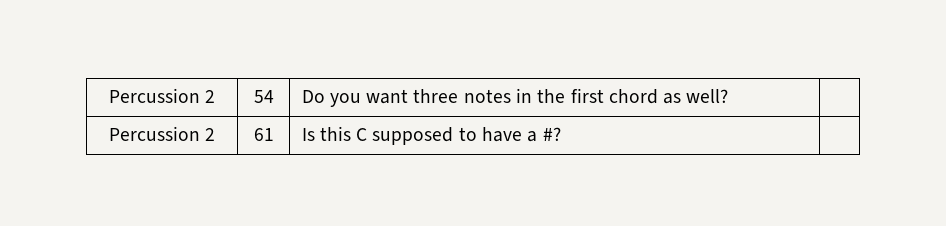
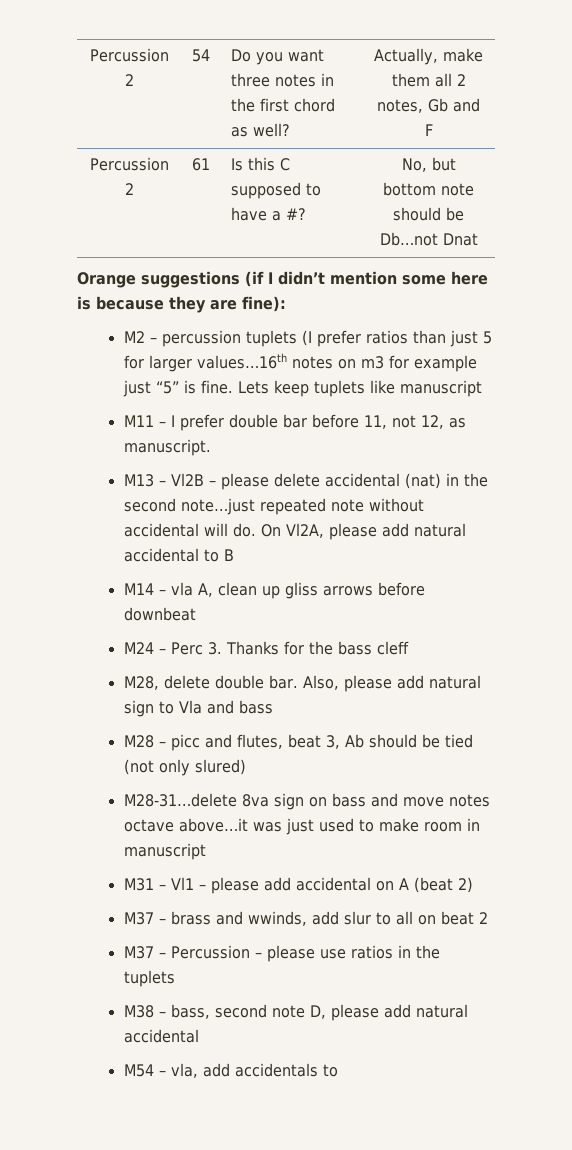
(729, 96) none -> [374,48,483,65] [391,73,466,87] [377,98,480,113] [424,124,433,136] Actually, make them all 2 notes, Gb and F
(561, 134) none -> [401,157,456,172] [383,182,474,196] [393,207,464,221] [379,232,478,246] [77,271,488,288] [77,296,286,313] [123,330,492,347] [123,353,477,372] [122,380,482,397] [123,414,466,431] [123,439,211,456] [123,473,488,490] [123,498,424,515] [123,523,466,540] [123,548,234,562] [123,582,425,599] [123,607,196,621] [123,641,409,655] [123,675,481,692] [123,700,273,717] [123,734,473,751] [123,759,246,776] [123,793,490,810] [123,818,480,835] [123,843,206,860] [123,877,473,894] [123,911,488,926] [123,945,440,962] [123,970,175,987] [123,1004,468,1021] [123,1029,199,1043] [123,1063,338,1078] No, but bottom note should be Db…not Dnat // Orange suggestions (if I didn’t mention some here is because they are fine): // M2 – percussion tuplets (I prefer ratios than just 5 for larger values…16th notes on m3 for example just “5” is fine. Lets keep tuplets like manuscript // M11 – I prefer double bar before 11, not 12, as manuscript. // M13 – Vl2B – please delete accidental (nat) in the second note…just repeated note without accidental will do. On Vl2A, please add natural accidental to B // M14 – vla A, clean up gliss arrows before downbeat // M24 – Perc 3. Thanks for the bass cleff // M28, delete double bar. Also, please add natural sign to Vla and bass // M28 – picc and flutes, beat 3, Ab should be tied (not only slured) // M28-31…delete 8va sign on bass and move notes octave above…it was just used to make room in manuscript // M31 – Vl1 – please add accidental on A (beat 2) // M37 – brass and wwinds, add slur to all on beat 2 // M37 – Percussion – please use ratios in the tuplets // M38 – bass, second note D, please add natural accidental // M54 – vla, add accidentals to

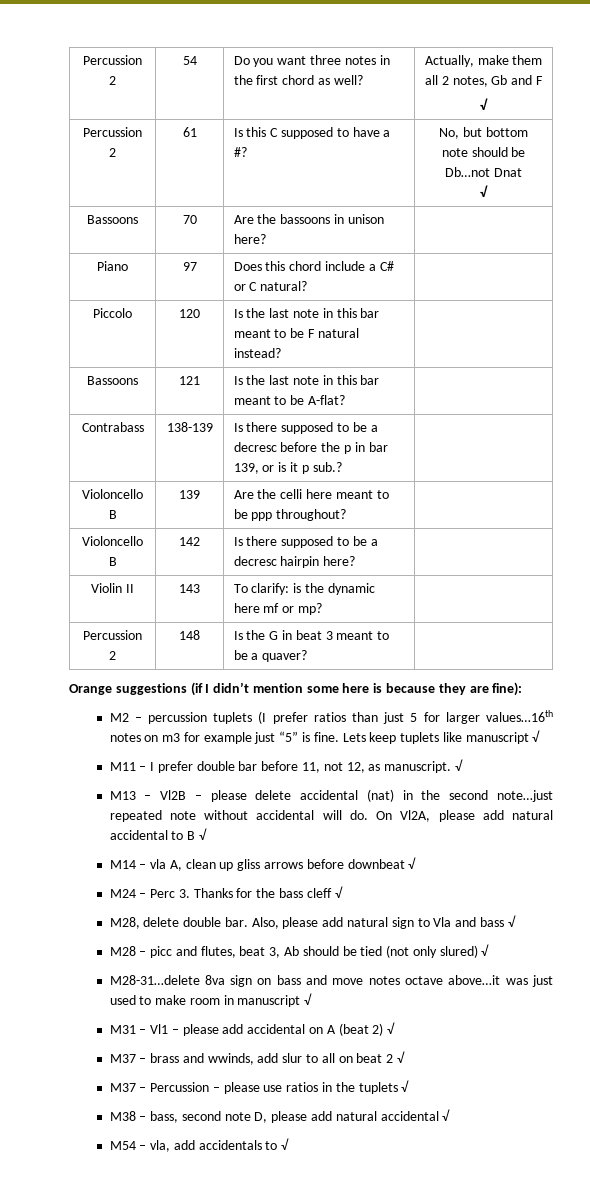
(433, 130) none -> [480,98,488,110] // √
(478, 239) none -> [480,185,488,197] [87,215,138,224] [182,215,197,224] [233,214,384,224] [233,234,266,244] [97,261,128,271] [182,262,197,271] [233,261,394,271] [233,281,308,291] [93,308,132,318] [179,309,200,318] [233,308,380,318] [233,328,359,338] [233,348,281,358] [87,376,138,385] [179,376,200,385] [233,375,380,385] [233,395,345,405] [81,422,144,432] [166,422,213,432] [233,422,378,434] [233,442,388,454] [233,462,342,474] [82,489,143,499] [108,510,117,519] [179,490,200,499] [233,489,389,499] [233,509,347,521] [82,536,143,546] [108,557,117,566] [179,537,200,546] [233,536,378,548] [233,556,356,568] [91,583,134,593] [179,584,200,593] [233,583,375,595] [233,603,322,615] [83,630,142,640] [109,651,116,660] [179,630,200,640] [233,630,390,640] [233,650,308,662] // √ // Bassoons | 70 | Are the bassoons in unison here? | // Piano | 97 | Does this chord include a C# or C natural? | // Piccolo | 120 | Is the last note in this bar meant to be F natural instead? | // Bassoons | 121 | Is the last note in this bar meant to be A-flat? | // Contrabass | 138-139 | Is there supposed to be a decresc before the p in bar 139, or is it p sub.? | // Violoncello B | 139 | Are the celli here meant to be ppp throughout? | // Violoncello B | 142 | Is there supposed to be a decresc hairpin here? | // Violin II | 143 | To clarify: is the dynamic here mf or mp? | // Percussion 2 | 148 | Is the G in beat 3 meant to be a quaver? |
(482, 388) none -> [532,730,541,742] √
(211, 447) none -> [454,759,463,771] √
(234, 555) none -> [198,828,207,840] √
(196, 614) none -> [408,857,417,869] √
(409, 648) none -> [334,886,343,898] √
(273, 707) none -> [507,915,516,927] √
(246, 767) none -> [481,944,490,956] √
(206, 851) none -> [304,993,313,1005] √
(473, 885) none -> [387,1022,396,1034] √
(488, 918) none -> [396,1051,405,1063] √
(175, 978) none -> [401,1080,410,1092] √
(199, 1036) none -> [442,1109,451,1121] √
(338, 1070) none -> [281,1138,290,1150] √

